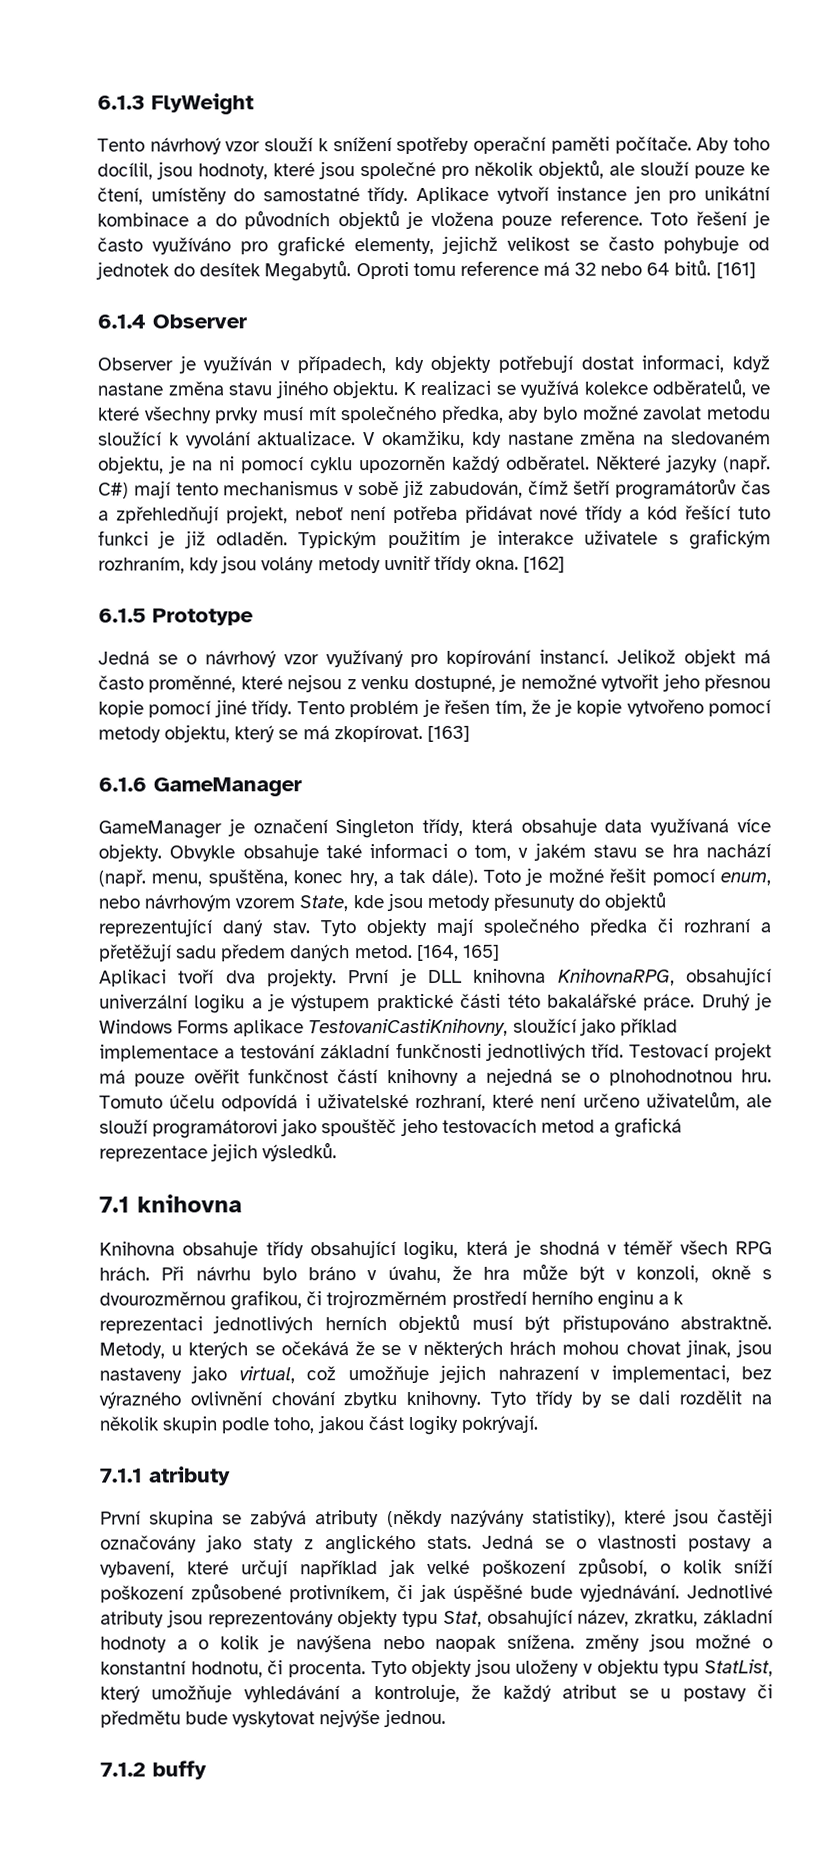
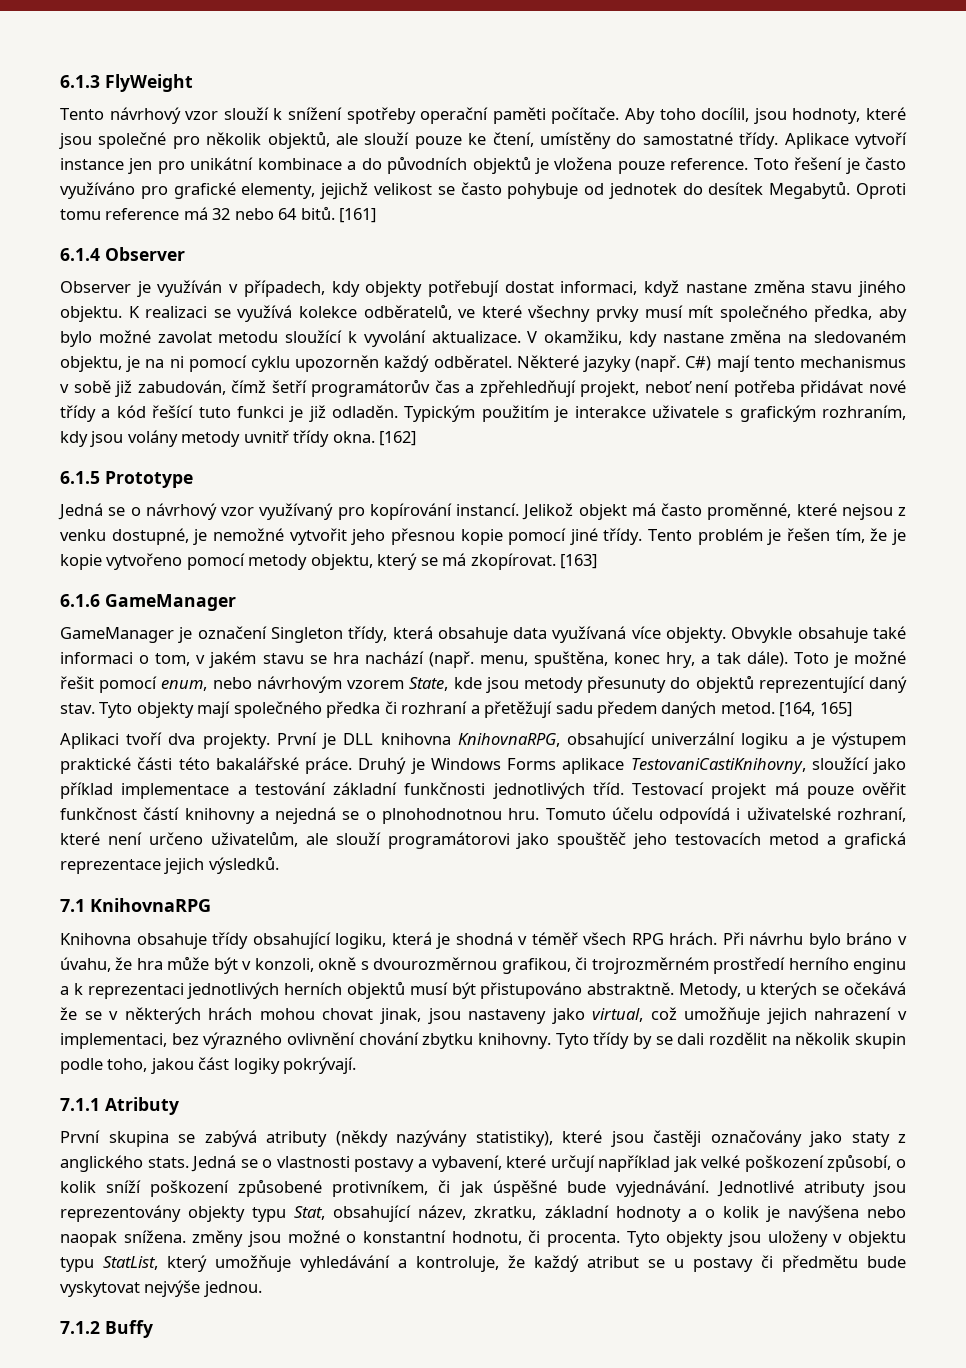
[137,1194,242,1213] knihovna -> [90,898,211,912] KnihovnaRPG
[149,1466,231,1486] atributy -> [105,1097,179,1115] Atributy
[152,1760,207,1780] buffy -> [105,1320,153,1338] Buffy

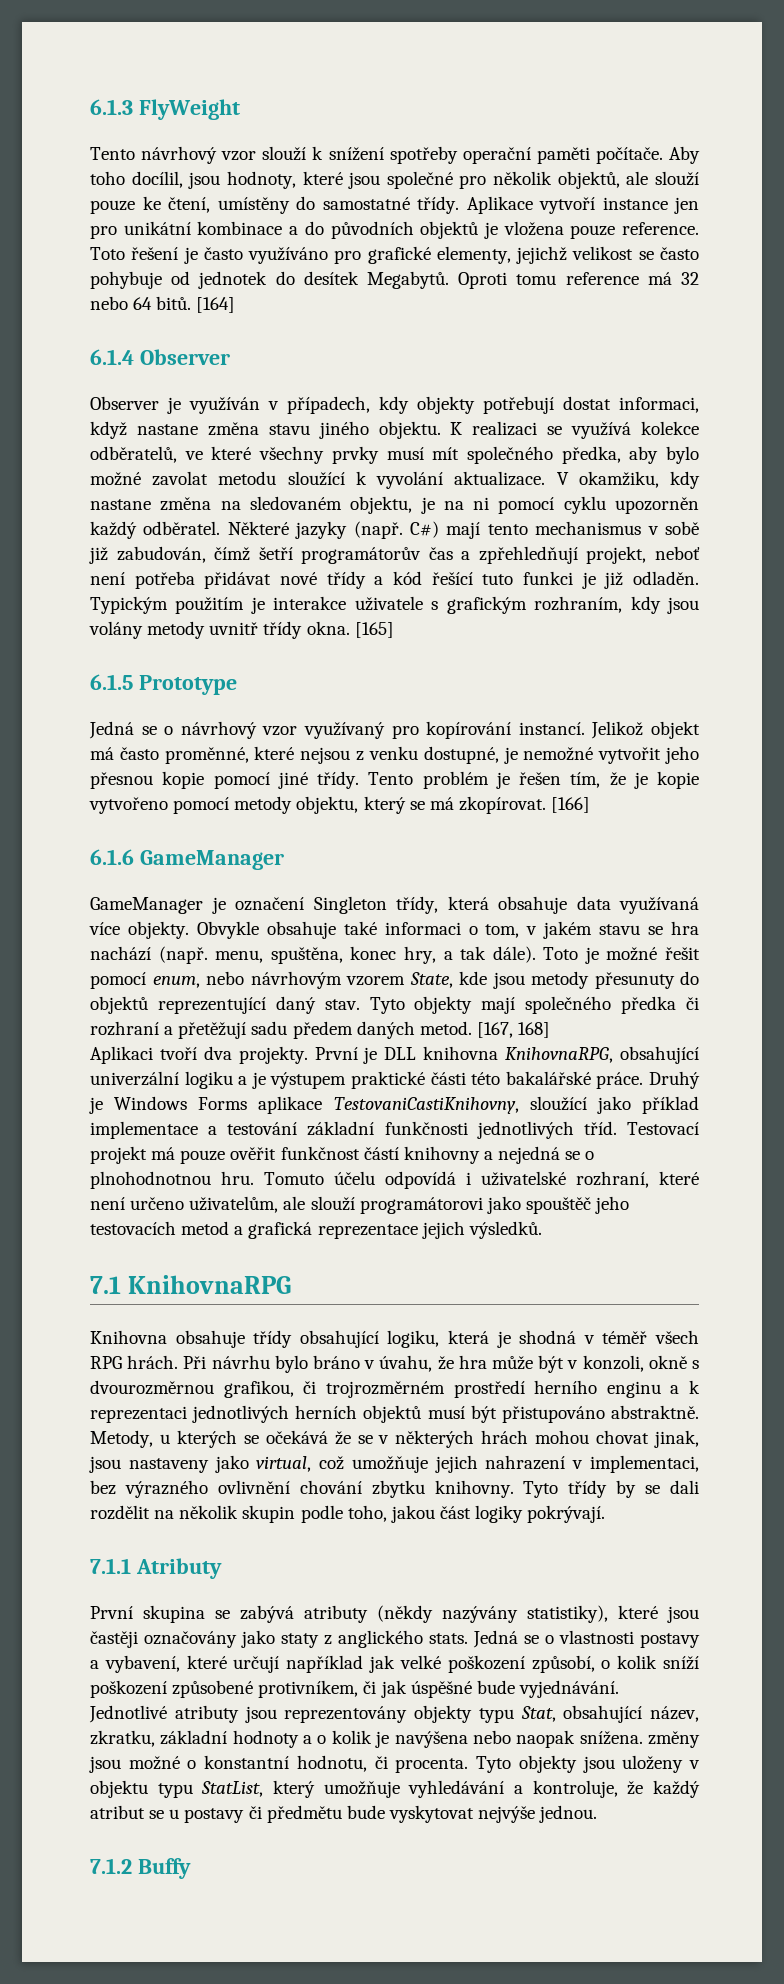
[339,208,377,223] [161] -> [196,297,236,313] [164]
[379,431,417,446] [162] -> [354,622,394,638] [165]
[560,554,598,569] [163] -> [551,797,591,813] [166]
[779,702,852,717] [164, 165] -> [476,1022,551,1038] [167, 168]

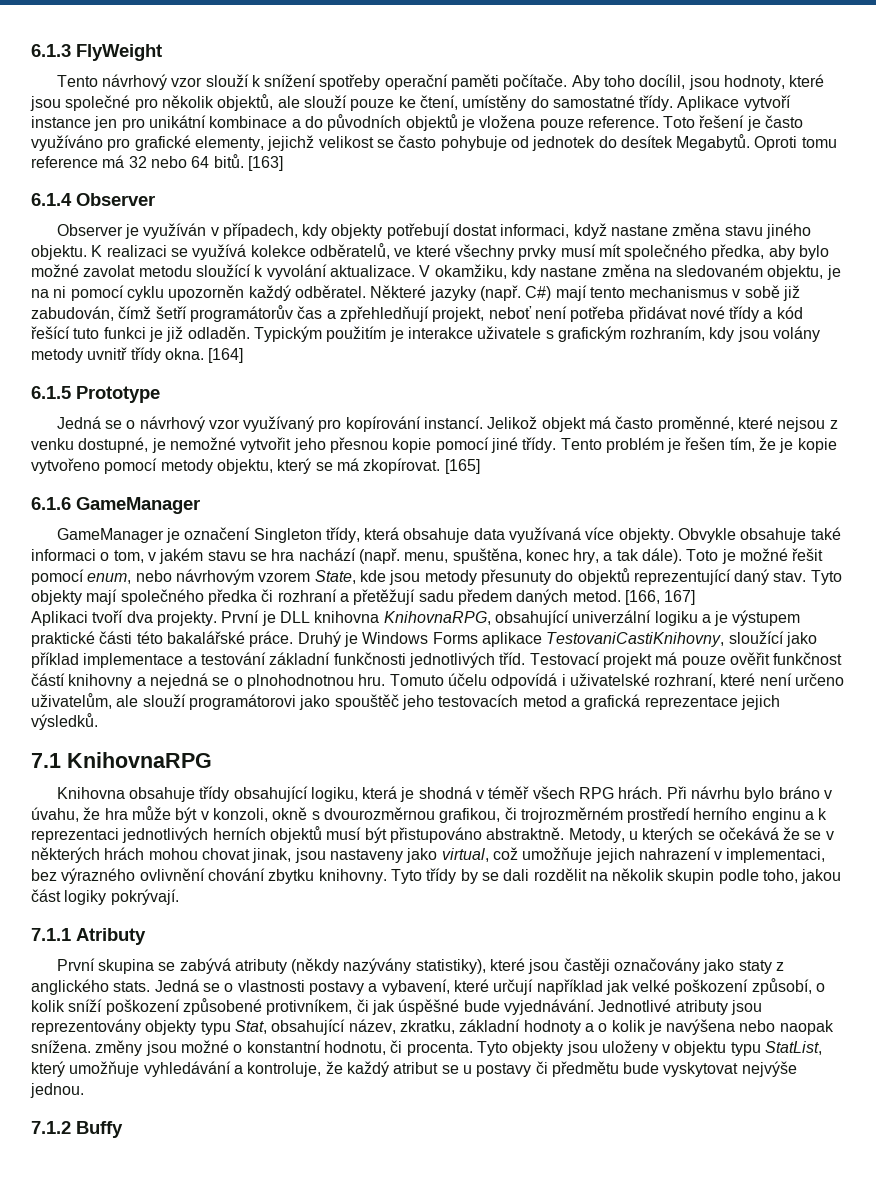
[196,297,236,313] [164] -> [247,156,283,171] [163]
[354,622,394,638] [165] -> [208,348,244,363] [164]
[551,797,591,813] [166] -> [444,459,480,474] [165]
[476,1022,551,1038] [167, 168] -> [624,590,696,605] [166, 167]

